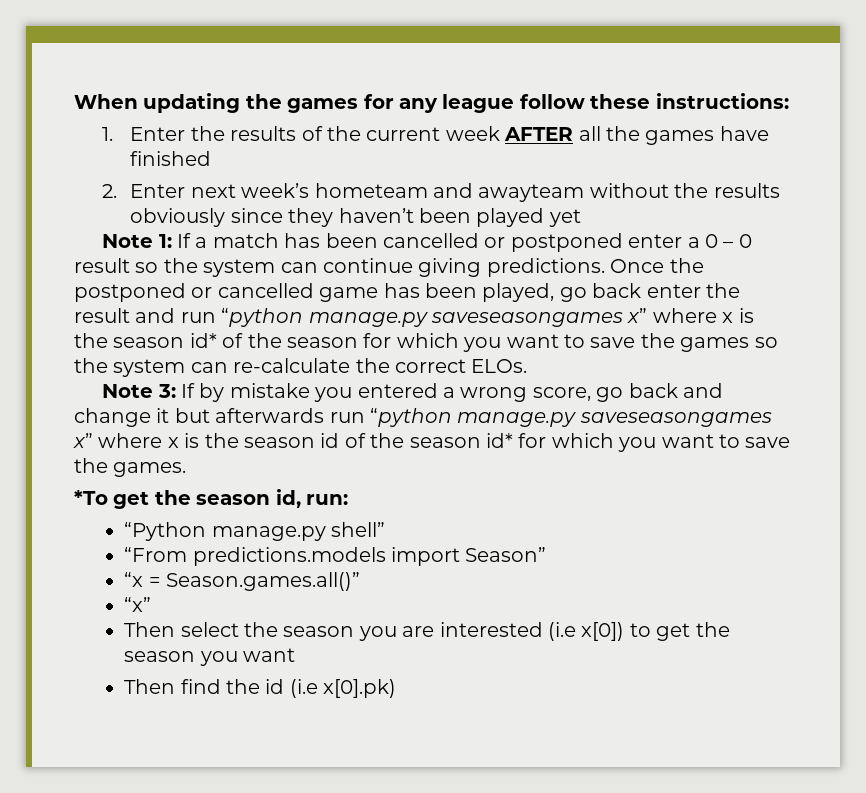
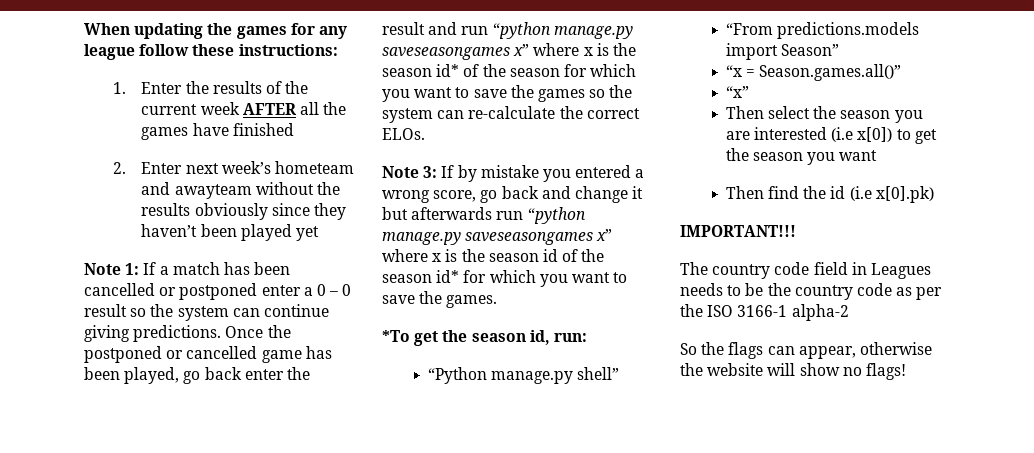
(397, 688) none -> [680,225,796,237] [680,262,931,279] [680,283,943,300] [680,304,849,321] [680,342,932,359] [680,363,906,380] // IMPORTANT!!! // The country code field in Leagues needs to be the country code as per the ISO 3166-1 alpha-2 // So the flags can appear, otherwise the website will show no flags!

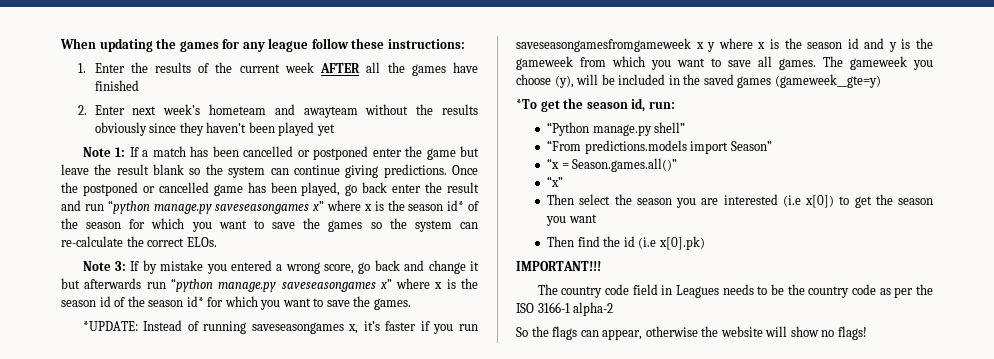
[303,284,352,296] [84,304,127,317] a 0 – 0 result -> [405,146,479,160] [61,164,185,175] the game but leave the result blank
(498, 301) none -> [82,320,478,334] [516,38,933,52] [516,56,933,70] [516,74,881,88] // *UPDATE: Instead of running saveseasongames x, it’s faster if you run saveseasongamesfromgameweek x y where x is the season id and y is the gameweek from which you want to save all games. The gameweek you choose (y), will be included in the saved games (gameweek__gte=y)

